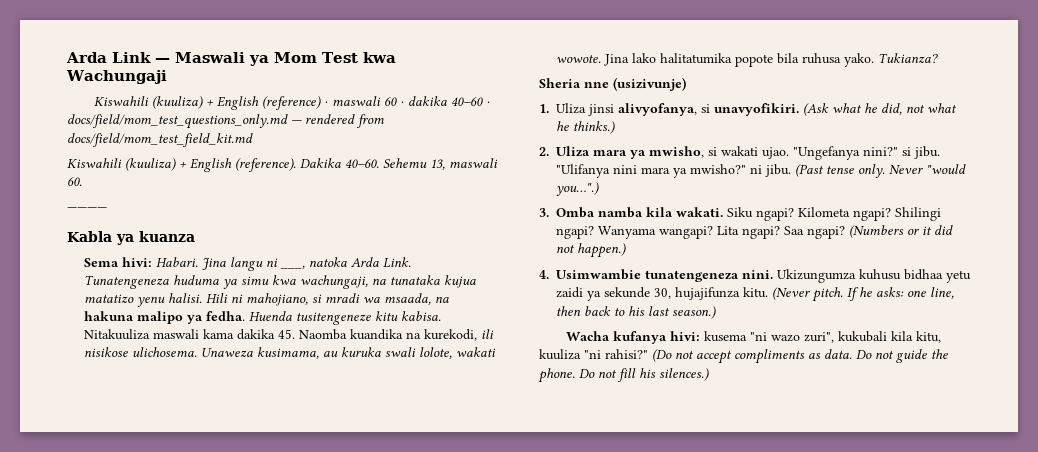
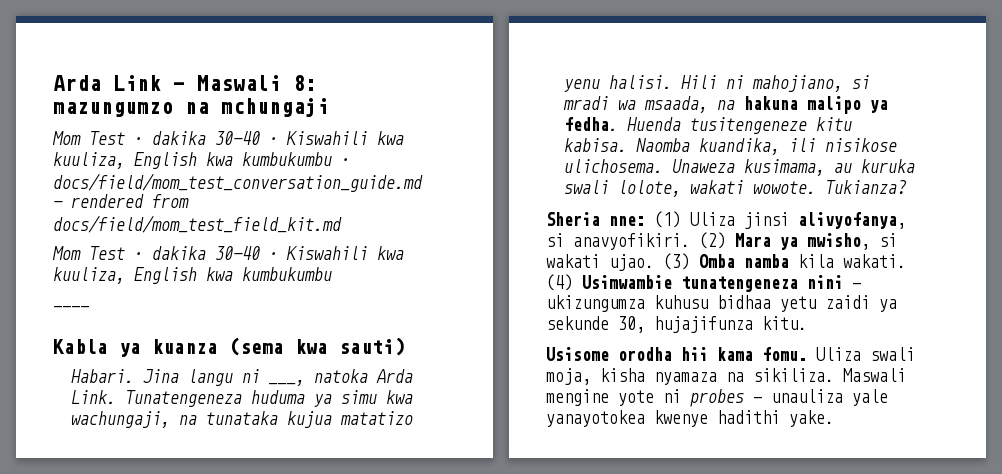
[249,52,396,66] [66,70,167,84] [94,96,491,110] [67,114,384,129] [67,133,253,147] [67,158,498,172] [67,177,82,186] ya Mom Test kwa Wachungaji // Kiswahili (kuuliza) + English (reference) · maswali 60 · dakika 40–60 · docs/field/mom_test_questions_only.md — rendered from docs/field/mom_test_field_kit.md // Kiswahili (kuuliza) + English (reference). Dakika 40–60. Sehemu 13, maswali 60. -> [293,75,317,91] [53,98,329,117] [52,131,404,145] [53,152,350,169] [53,173,423,192] [53,194,189,208] [53,215,342,233] [52,246,404,260] [53,267,332,284] 8: mazungumzo na mchungaji // Mom Test · dakika 30–40 · Kiswahili kwa kuuliza, English kwa kumbukumbu · docs/field/mom_test_conversation_guide.md — rendered from docs/field/mom_test_field_kit.md // Mom Test · dakika 30–40 · Kiswahili kwa kuuliza, English kwa kumbukumbu
[84,257,153,267] // Sema hivi: -> [229,337,405,356] (sema kwa sauti) //
[84,329,478,341] Nitakuuliza maswali kama dakika 45. Naomba kuandika na kurekodi, -> [636,138,781,155] Naomba kuandika,
[604,53,875,67] Jina lako halitatumika popote bila ruhusa yako. -> (817, 187) none
[584,77,686,91] [539,104,549,113] nne (usizivunje) // 1. -> [609,211,681,228] nne: (1)
[714,103,958,116] [556,121,616,134] [539,146,628,157] unavyofikiri. (Ask what he did, not what he thinks.) // 2. Uliza mara -> [573,232,771,250] anavyofikiri. (2) Mara
[793,146,941,160] [556,164,967,178] [556,182,600,196] [539,207,942,221] [556,225,954,239] [556,243,627,258] [539,269,857,283] "Ungefanya nini?" si jibu. "Ulifanya nini mara ya mwisho?" ni jibu. (Past tense only. Never "would you…".) // 3. Omba namba kila wakati. Siku ngapi? Kilometa ngapi? Shilingi ngapi? Wanyama wangapi? Lita ngapi? Saa ngapi? (Numbers or it did not happen.) // 4. Usimwambie tunatengeneza nini. Ukizungumza -> [663,253,906,270] [546,274,861,292] [546,295,645,312] (3) Omba namba kila wakati. (4) Usimwambie tunatengeneza nini — ukizungumza
[772,287,955,302] [556,306,717,319] [566,331,942,344] [539,349,948,364] [538,368,709,383] (Never pitch. If he asks: one line, then back to his last season.) // Wacha kufanya hivi: kusema "ni wazo zuri", kukubali kila kitu, kuuliza "ni rahisi?" (Do not accept compliments as data. Do not guide the phone. Do not fill his silences.) -> [546,347,915,361] [546,368,906,385] [546,389,888,407] [546,410,834,427] // Usisome orodha hii kama fomu. Uliza swali moja, kisha nyamaza na sikiliza. Maswali mengine yote ni probes — unauliza yale yanayotokea kwenye hadithi yake.

